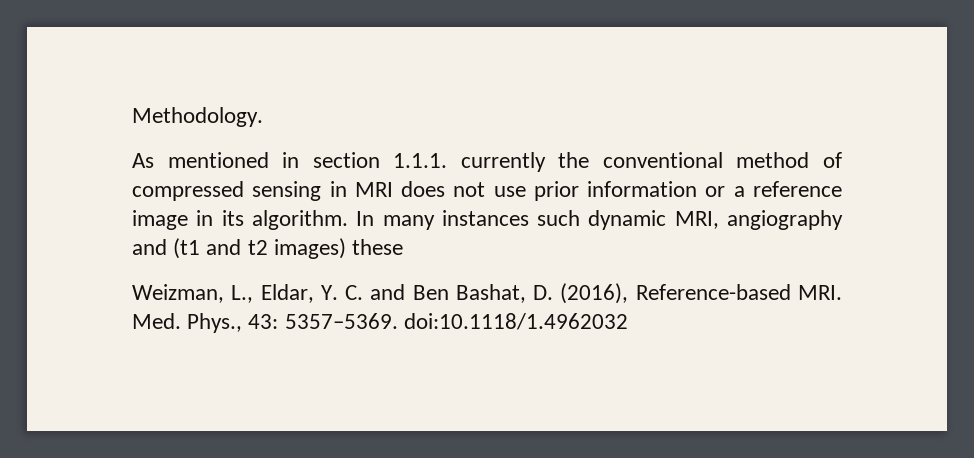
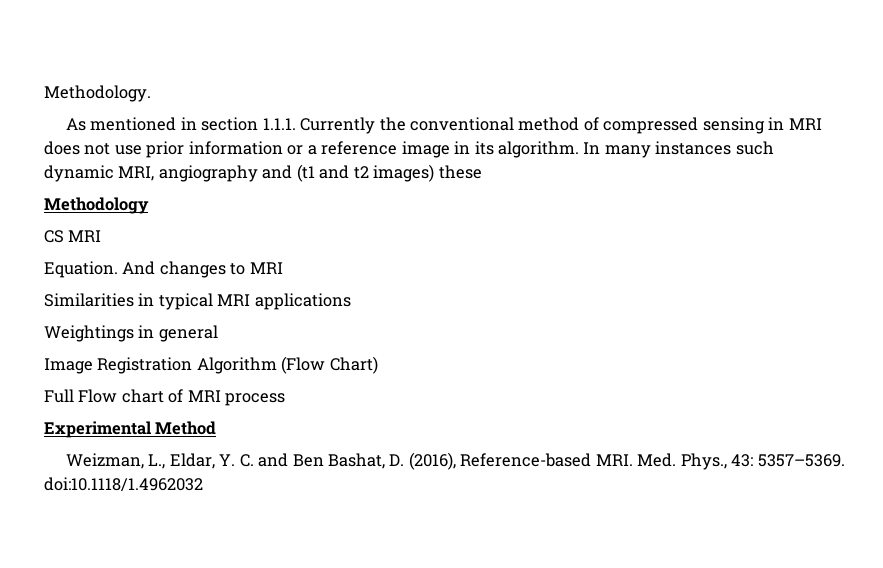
[460,152,546,172] currently -> [300,117,376,134] Currently
(404, 247) none -> [44,197,149,214] [44,230,102,243] [44,261,283,278] [44,293,351,310] [44,325,218,342] [44,356,378,374] [44,389,286,406] [44,421,217,438] // Methodology // CS MRI // Equation. And changes to MRI // Similarities in typical MRI applications // Weightings in general // Image Registration Algorithm (Flow Chart) // Full Flow chart of MRI process // Experimental Method

